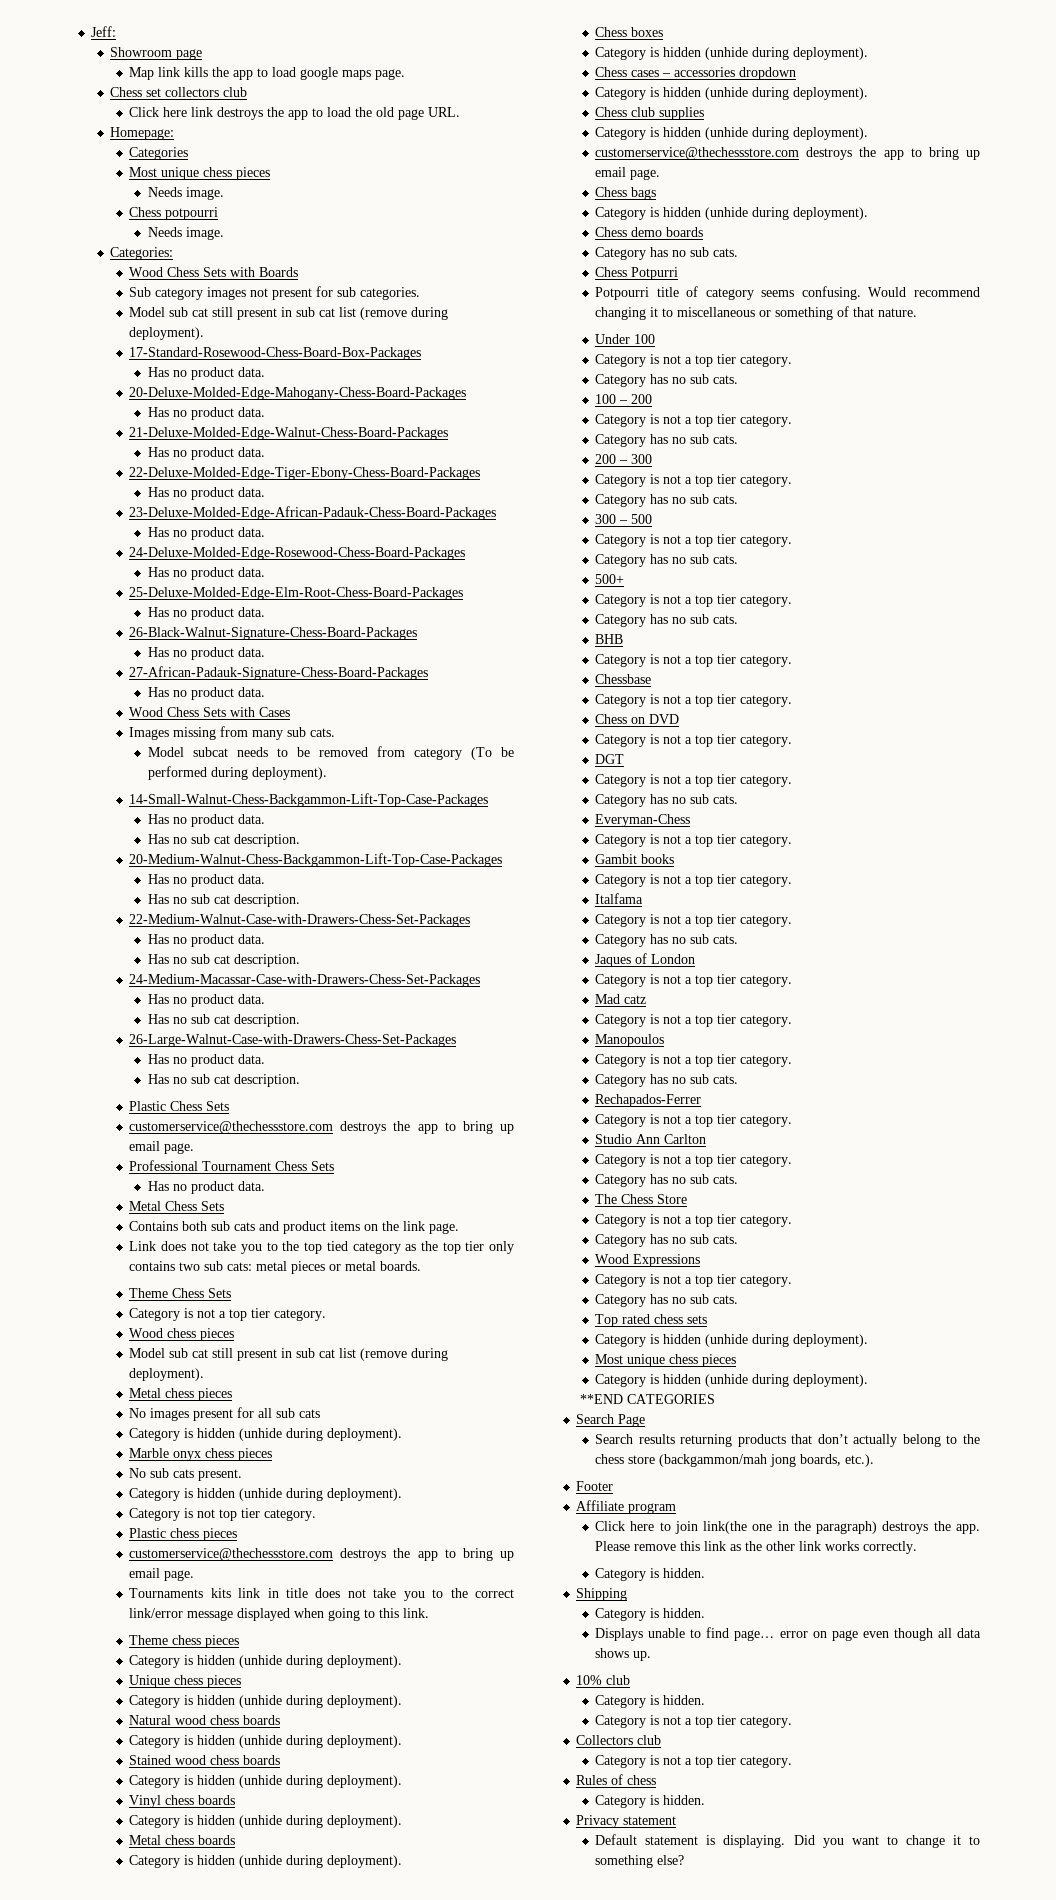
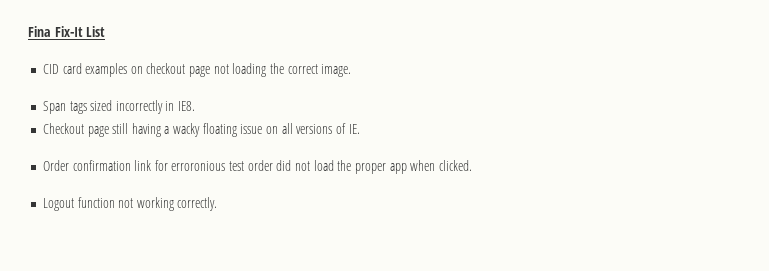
[91,26,117,37] [110,47,203,60] [129,67,406,80] [110,87,248,97] [129,107,461,120] [110,127,175,140] [129,147,189,160] [129,167,271,180] [148,187,225,200] [129,207,219,220] [148,227,225,240] [110,247,174,260] [129,267,299,277] [129,286,421,300] [129,307,449,320] [129,327,205,340] [129,347,422,360] [148,367,266,380] [129,387,467,400] [148,407,266,420] [129,427,449,440] [148,447,266,460] [129,467,481,480] [148,487,266,500] [129,506,497,520] [148,527,266,540] [129,547,466,560] [148,567,266,580] [129,587,464,600] [148,607,266,620] [129,627,418,640] [148,647,266,660] [129,666,429,680] [148,687,266,700] [129,707,291,717] [129,726,336,740] [148,746,514,760] [148,766,328,780] [129,793,489,807] [148,814,266,827] [148,834,301,847] [129,853,503,867] [148,874,266,887] [148,894,301,907] [129,914,471,927] [148,934,266,947] [148,954,301,967] [129,974,481,987] [148,994,266,1007] [148,1014,301,1027] [129,1034,457,1047] [148,1054,266,1067] [148,1074,301,1087] [129,1101,230,1111] [129,1121,514,1134] [129,1141,195,1154] [129,1160,335,1171] [148,1181,266,1194] [129,1201,225,1211] [129,1221,460,1234] [129,1241,514,1254] [129,1261,422,1274] [129,1288,232,1298] [129,1308,327,1321] [129,1328,235,1341] [129,1348,449,1361] [129,1368,205,1381] [129,1388,233,1401] [129,1407,321,1421] [129,1428,403,1441] [129,1448,273,1461] [129,1468,243,1481] [129,1488,403,1501] [129,1508,317,1521] [129,1528,238,1541] [129,1548,514,1561] [129,1568,195,1581] [129,1588,514,1601] [129,1608,430,1621] [129,1635,240,1648] [129,1655,403,1668] [129,1675,242,1688] [129,1695,403,1708] [129,1715,281,1725] [129,1735,403,1748] [129,1755,281,1765] [129,1775,403,1788] [129,1795,236,1808] [129,1815,403,1828] [129,1835,236,1845] [129,1855,403,1868] [595,27,664,37] [595,47,869,60] [595,67,797,80] [595,87,869,100] [595,107,705,120] [595,127,869,140] [595,147,980,160] [595,167,661,180] [595,187,657,200] [595,207,869,220] [595,227,704,237] [595,247,739,260] [595,267,679,280] [595,286,980,300] [595,306,918,320] [595,334,656,344] [595,354,793,367] [595,374,739,387] [595,394,653,404] [595,414,793,427] [595,434,739,447] [595,454,653,464] [595,474,793,487] [595,494,739,507] [595,514,653,524] [595,534,793,547] [595,554,739,567] [595,574,625,584] [595,594,793,607] [595,614,739,627] [595,634,624,644] [595,654,793,667] [595,674,652,684] [595,694,793,707] [595,714,680,724] [595,734,793,747] [595,754,625,764] [595,774,793,787] [595,794,739,807] [595,814,691,827] [595,834,793,847] [595,854,675,864] [595,874,793,887] [595,893,644,904] [595,914,793,927] [595,934,739,947] [595,953,696,967] [595,974,793,987] [595,994,647,1004] [595,1014,793,1027] [595,1034,665,1047] [595,1054,793,1067] [595,1074,739,1087] [595,1094,702,1107] [595,1114,793,1127] [595,1134,707,1144] [595,1154,793,1167] [595,1174,739,1187] [595,1194,688,1204] [595,1214,793,1227] [595,1234,739,1247] [595,1254,701,1267] [595,1274,793,1287] [595,1294,739,1307] [595,1314,708,1327] [595,1334,869,1347] [595,1354,737,1367] [595,1374,869,1387] [579,1394,715,1404] [576,1414,646,1427] [595,1434,980,1447] [595,1454,875,1467] [576,1481,614,1491] [576,1500,677,1514] [595,1521,980,1534] [595,1541,918,1554] [595,1568,706,1581] [576,1588,628,1601] [595,1608,706,1621] [595,1627,982,1641] [595,1648,652,1661] [576,1675,631,1685] [595,1695,706,1708] [595,1715,793,1728] [576,1735,662,1745] [595,1755,793,1768] [576,1774,657,1785] [595,1795,706,1808] [576,1815,677,1828] [595,1834,980,1848] [595,1855,685,1868] Jeff: // Showroom page // Map link kills the app to load google maps page. // Chess set collectors club // Click here link destroys the app to load the old page URL. // Homepage: // Categories // Most unique chess pieces // Needs image. // Chess potpourri // Needs image. // Categories: // Wood Chess Sets with Boards // Sub category images not present for sub categories. // Model sub cat still present in sub cat list (remove during deployment). // 17-Standard-Rosewood-Chess-Board-Box-Packages // Has no product data. // 20-Deluxe-Molded-Edge-Mahogany-Chess-Board-Packages // Has no product data. // 21-Deluxe-Molded-Edge-Walnut-Chess-Board-Packages // Has no product data. // 22-Deluxe-Molded-Edge-Tiger-Ebony-Chess-Board-Packages // Has no product data. // 23-Deluxe-Molded-Edge-African-Padauk-Chess-Board-Packages // Has no product data. // 24-Deluxe-Molded-Edge-Rosewood-Chess-Board-Packages // Has no product data. // 25-Deluxe-Molded-Edge-Elm-Root-Chess-Board-Packages // Has no product data. // 26-Black-Walnut-Signature-Chess-Board-Packages // Has no product data. // 27-African-Padauk-Signature-Chess-Board-Packages // Has no product data. // Wood Chess Sets with Cases // Images missing from many sub cats. // Model subcat needs to be removed from category (To be performed during deployment). // 14-Small-Walnut-Chess-Backgammon-Lift-Top-Case-Packages // Has no product data. // Has no sub cat description. // 20-Medium-Walnut-Chess-Backgammon-Lift-Top-Case-Packages // Has no product data. // Has no sub cat description. // 22-Medium-Walnut-Case-with-Drawers-Chess-Set-Packages // Has no product data. // Has no sub cat description. // 24-Medium-Macassar-Case-with-Drawers-Chess-Set-Packages // Has no product data. // Has no sub cat description. // 26-Large-Walnut-Case-with-Drawers-Chess-Set-Packages // Has no product data. // Has no sub cat description. // Plastic Chess Sets // customerservice@thechessstore.com destroys the app to bring up email page. // Professional Tournament Chess Sets // Has no product data. // Metal Chess Sets // Contains both sub cats and product items on the link page. // Link does not take you to the top tied category as the top tier only contains two sub cats: metal pieces or metal boards. // Theme Chess Sets // Category is not a top tier category. // Wood chess pieces // Model sub cat still present in sub cat list (remove during deployment). // Metal chess pieces // No images present for all sub cats // Category is hidden (unhide during deployment). // Marble onyx chess pieces // No sub cats present. // Category is hidden (unhide during deployment). // Category is not top tier category. // Plastic chess pieces // customerservice@thechessstore.com destroys the app to bring up email page. // Tournaments kits link in title does not take you to the correct link/error message displayed when going to this link. // Theme chess pieces // Category is hidden (unhide during deployment). // Unique chess pieces // Category is hidden (unhide during deployment). // Natural wood chess boards // Category is hidden (unhide during deployment). // Stained wood chess boards // Category is hidden (unhide during deployment). // Vinyl chess boards // Category is hidden (unhide during deployment). // Metal chess boards // Category is hidden (unhide during deployment). // Chess boxes // Category is hidden (unhide during deployment). // Chess cases – accessories dropdown // Category is hidden (unhide during deployment). // Chess club supplies // Category is hidden (unhide during deployment). // customerservice@thechessstore.com destroys the app to bring up email page. // Chess bags // Category is hidden (unhide during deployment). // Chess demo boards // Category has no sub cats. // Chess Potpurri // Potpourri title of category seems confusing. Would recommend changing it to miscellaneous or something of that nature. // Under 100 // Category is not a top tier category. // Category has no sub cats. // 100 – 200 // Category is not a top tier category. // Category has no sub cats. // 200 – 300 // Category is not a top tier category. // Category has no sub cats. // 300 – 500 // Category is not a top tier category. // Category has no sub cats. // 500+ // Category is not a top tier category. // Category has no sub cats. // BHB // Category is not a top tier category. // Chessbase // Category is not a top tier category. // Chess on DVD // Category is not a top tier category. // DGT // Category is not a top tier category. // Category has no sub cats. // Everyman-Chess // Category is not a top tier category. // Gambit books // Category is not a top tier category. // Italfama // Category is not a top tier category. // Category has no sub cats. // Jaques of London // Category is not a top tier category. // Mad catz // Category is not a top tier category. // Manopoulos // Category is not a top tier category. // Category has no sub cats. // Rechapados-Ferrer // Category is not a top tier category. // Studio Ann Carlton // Category is not a top tier category. // Category has no sub cats. // The Chess Store // Category is not a top tier category. // Category has no sub cats. // Wood Expressions // Category is not a top tier category. // Category has no sub cats. // Top rated chess sets // Category is hidden (unhide during deployment). // Most unique chess pieces // Category is hidden (unhide during deployment). // **END CATEGORIES // Search Page // Search results returning products that don’t actually belong to the chess store (backgammon/mah jong boards, etc.). // Footer // Affiliate program // Click here to join link(the one in the paragraph) destroys the app. Please remove this link as the other link works correctly. // Category is hidden. // Shipping // Category is hidden. // Displays unable to find page… error on page even though all data shows up. // 10% club // Category is hidden. // Category is not a top tier category. // Collectors club // Category is not a top tier category. // Rules of chess // Category is hidden. // Privacy statement // Default statement is displaying. Did you want to change it to something else? -> [28,26,106,37] [42,63,352,77] [42,100,196,114] [42,123,360,137] [42,160,472,174] [42,197,218,211] Fina Fix-It List // CID card examples on checkout page not loading the correct image. // Span tags sized incorrectly in IE8. // Checkout page still having a wacky floating issue on all versions of IE. // Order confirmation link for erroronious test order did not load the proper app when clicked. // Logout function not working correctly.

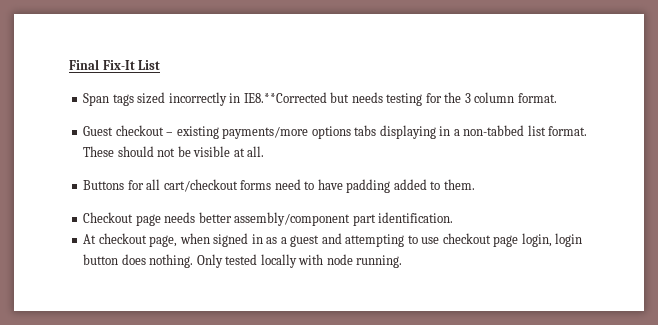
[28,26,51,37] Fina -> [69,59,99,70] Final
[42,63,352,77] // CID card examples on checkout page not loading the correct image. -> (161, 65) none
[178,101,196,111] [42,123,360,137] [42,160,472,174] [42,197,218,211] IE8. // Checkout page still having a wacky floating issue on all versions of IE. // Order confirmation link for erroronious test order did not load the proper app when clicked. // Logout function not working correctly. -> [243,92,557,106] [83,125,588,139] [83,146,265,157] [83,179,475,193] [83,212,454,226] [83,233,583,247] [83,254,403,268] IE8.**Corrected but needs testing for the 3 column format. // Guest checkout – existing payments/more options tabs displaying in a non-tabbed list format. These should not be visible at all. // Buttons for all cart/checkout forms need to have padding added to them. // Checkout page needs better assembly/component part identification. // At checkout page, when signed in as a guest and attempting to use checkout page login, login button does nothing. Only tested locally with node running.

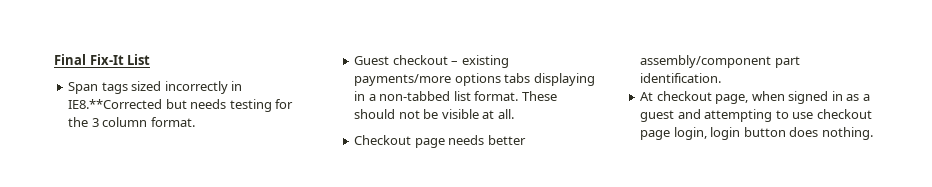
[83,179,475,193] // Buttons for all cart/checkout forms need to have padding added to them. -> (514, 114) none
[196,254,403,268] Only tested locally with node running. -> (873, 133) none

